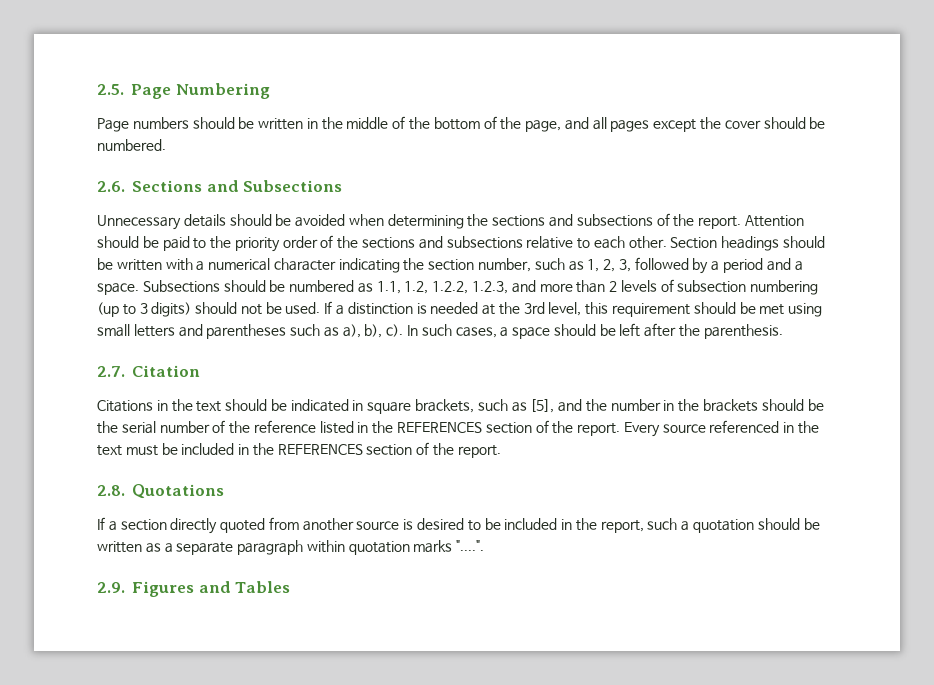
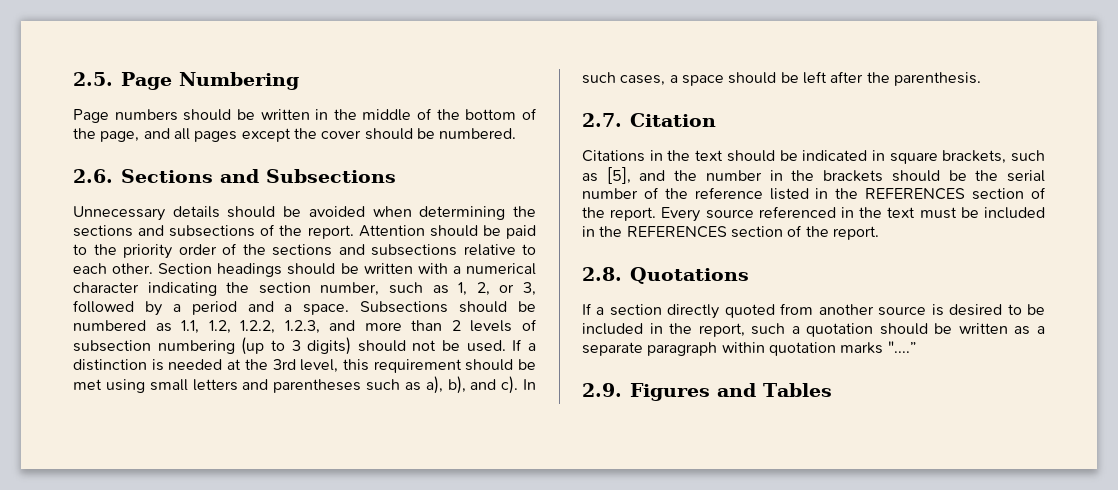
(616, 265) none -> [499,284,515,293] or
(383, 331) none -> [470,379,497,390] and
[456,540,485,551] "....". -> [887,341,916,353] "....”

